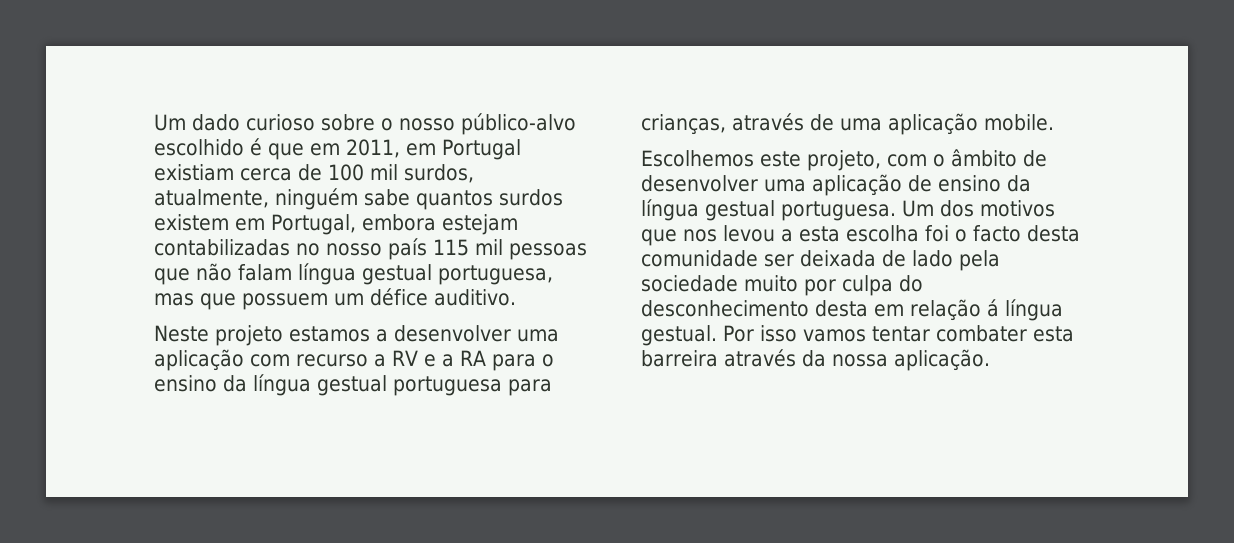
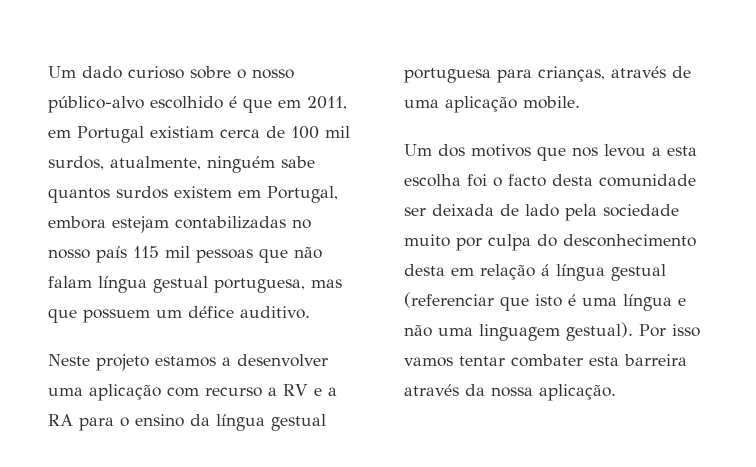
[641,149,1047,171] [641,174,1031,196] [641,199,896,221] Escolhemos este projeto, com o âmbito de desenvolver uma aplicação de ensino da língua gestual portuguesa. -> (580, 102) none
[641,325,717,346] gestual. -> [611,264,666,281] [404,292,686,311] [404,322,633,341] gestual (referenciar que isto é uma língua e não uma linguagem gestual).

